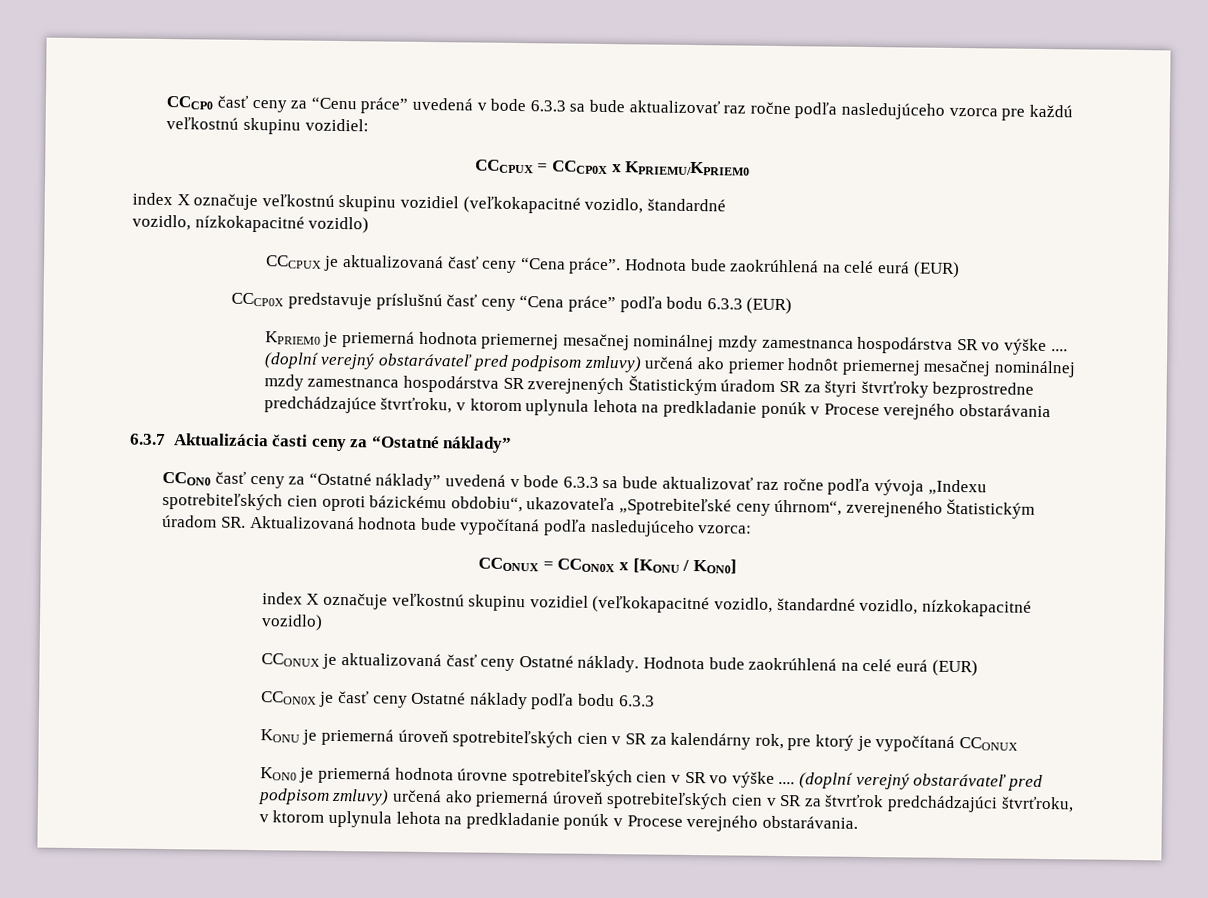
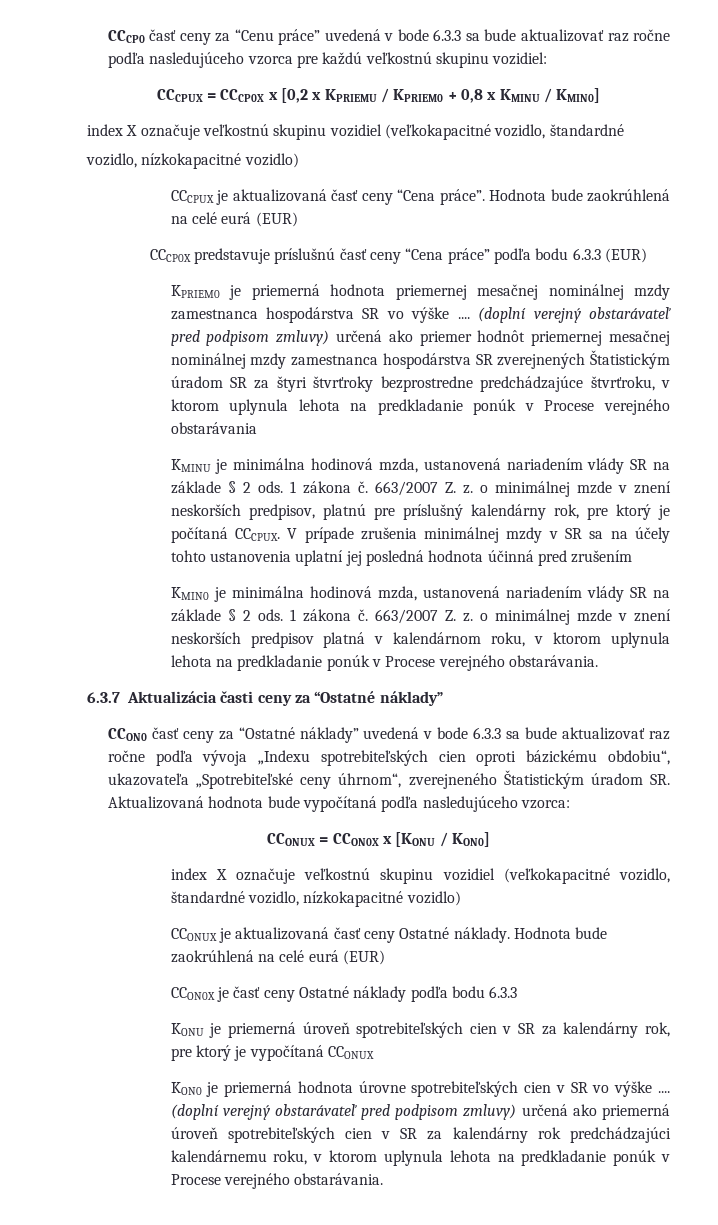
[625,161,751,176] KPRIEMU/KPRIEM0 -> [281,88,601,103] [0,2 x KPRIEMU / KPRIEM0 + 0,8 x KMINU / KMIN0]
(1051, 411) none -> [170,458,670,474] [170,481,671,497] [170,504,670,520] [170,527,670,543] [170,550,633,566] [170,586,670,602] [170,609,671,625] [170,632,670,648] [170,655,598,671] // KMINU je minimálna hodinová mzda, ustanovená nariadením vlády SR na základe § 2 ods. 1 zákona č. 663/2007 Z. z. o minimálnej mzde v znení neskorších predpisov, platnú pre príslušný kalendárny rok, pre ktorý je počítaná CCCPUX. V prípade zrušenia minimálnej mzdy v SR sa na účely tohto ustanovenia uplatní jej posledná hodnota účinná pred zrušením // KMIN0 je minimálna hodinová mzda, ustanovená nariadením vlády SR na základe § 2 ods. 1 zákona č. 663/2007 Z. z. o minimálnej mzde v znení neskorších predpisov platná v kalendárnom roku, v ktorom uplynula lehota na predkladanie ponúk v Procese verejného obstarávania.
[824,794,1074,813] štvrťrok predchádzajúci štvrťroku, -> [452,1127,671,1143] [170,1150,308,1165] kalendárny rok predchádzajúci kalendárnemu roku,

